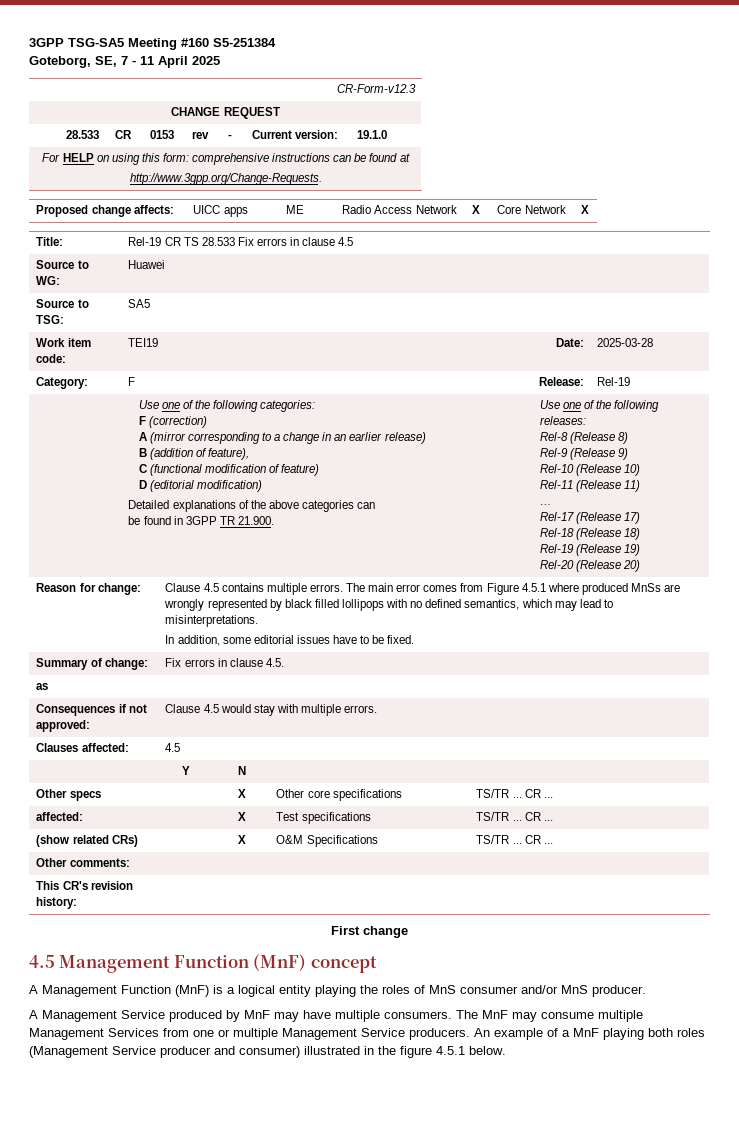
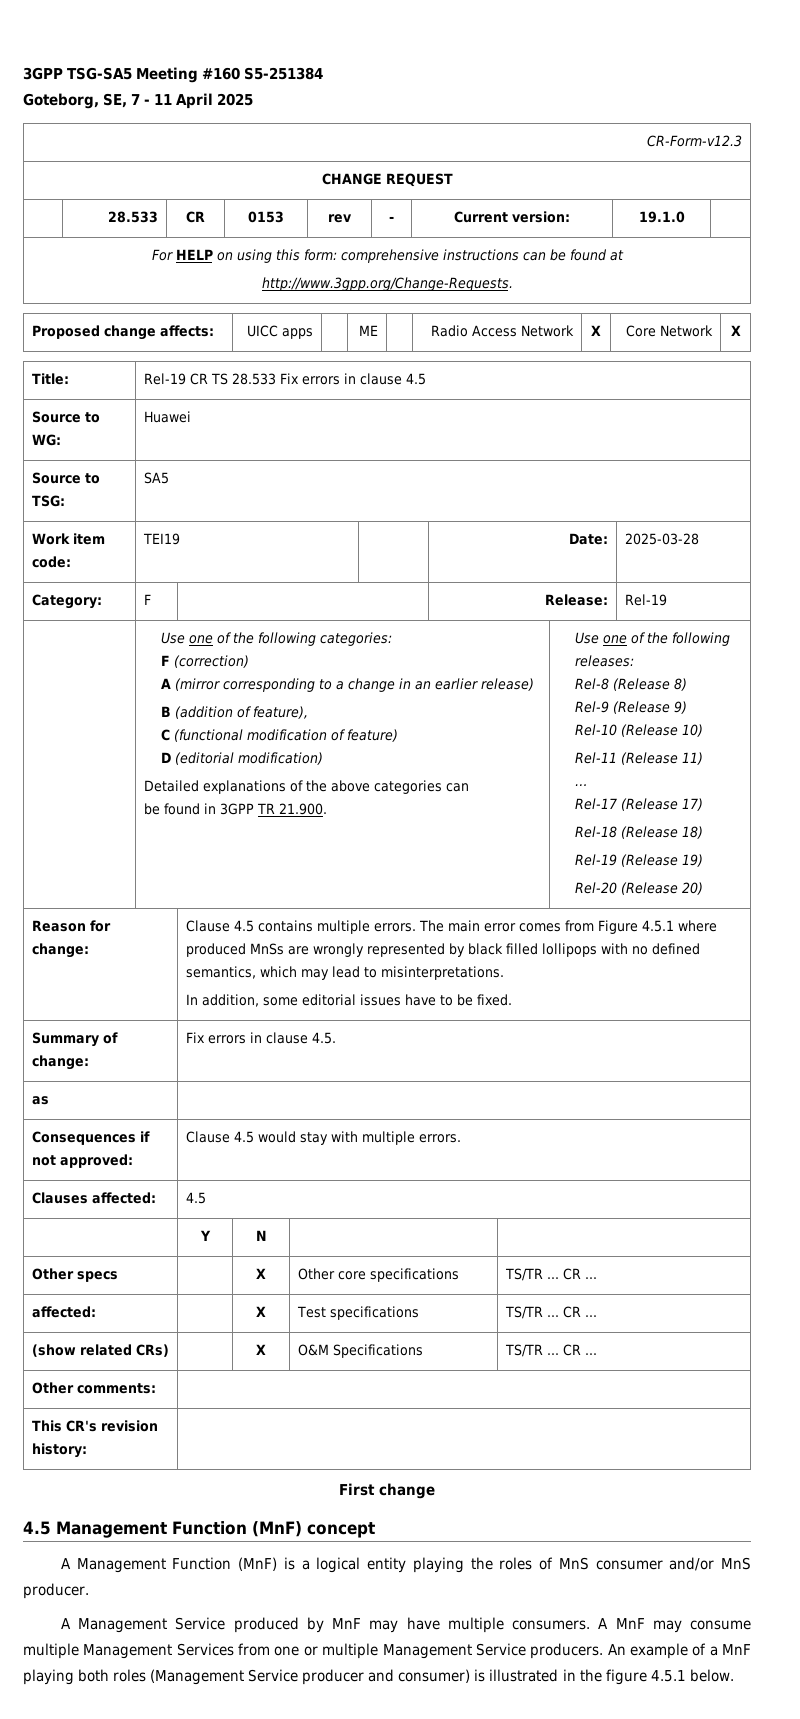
[456,1010,478,1019] The -> [598,1618,609,1629] A
(300, 1052) none -> [474,1669,486,1682] is

